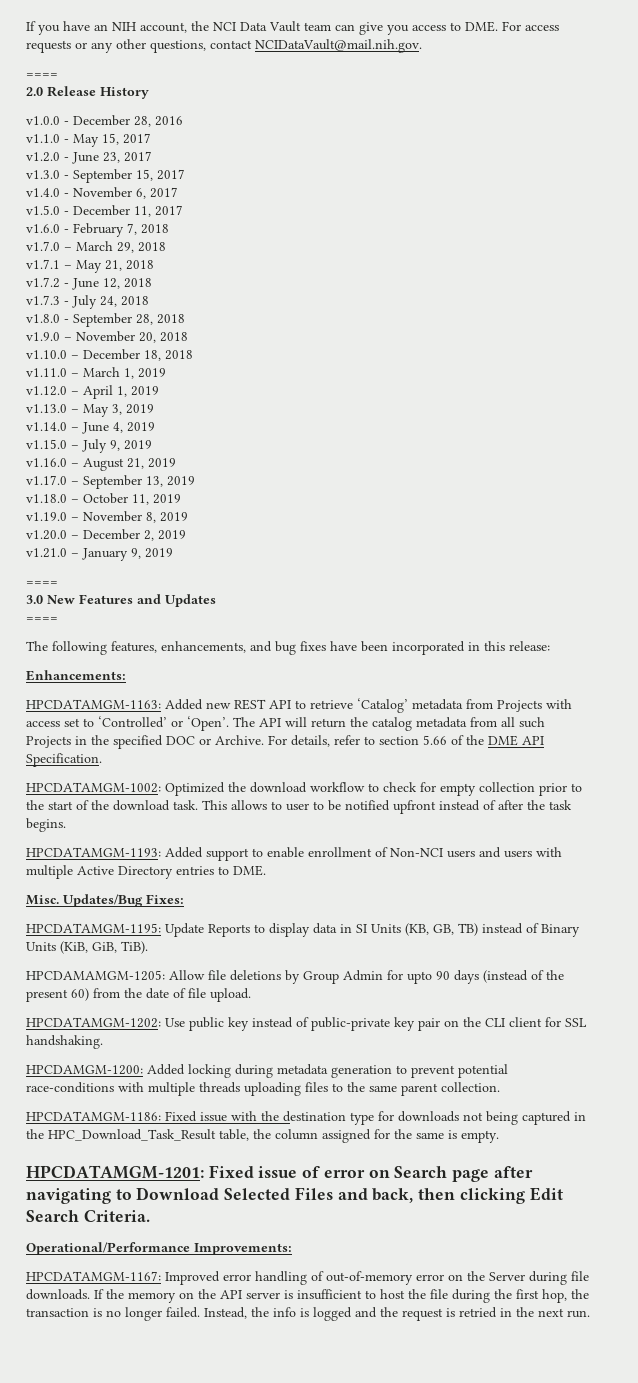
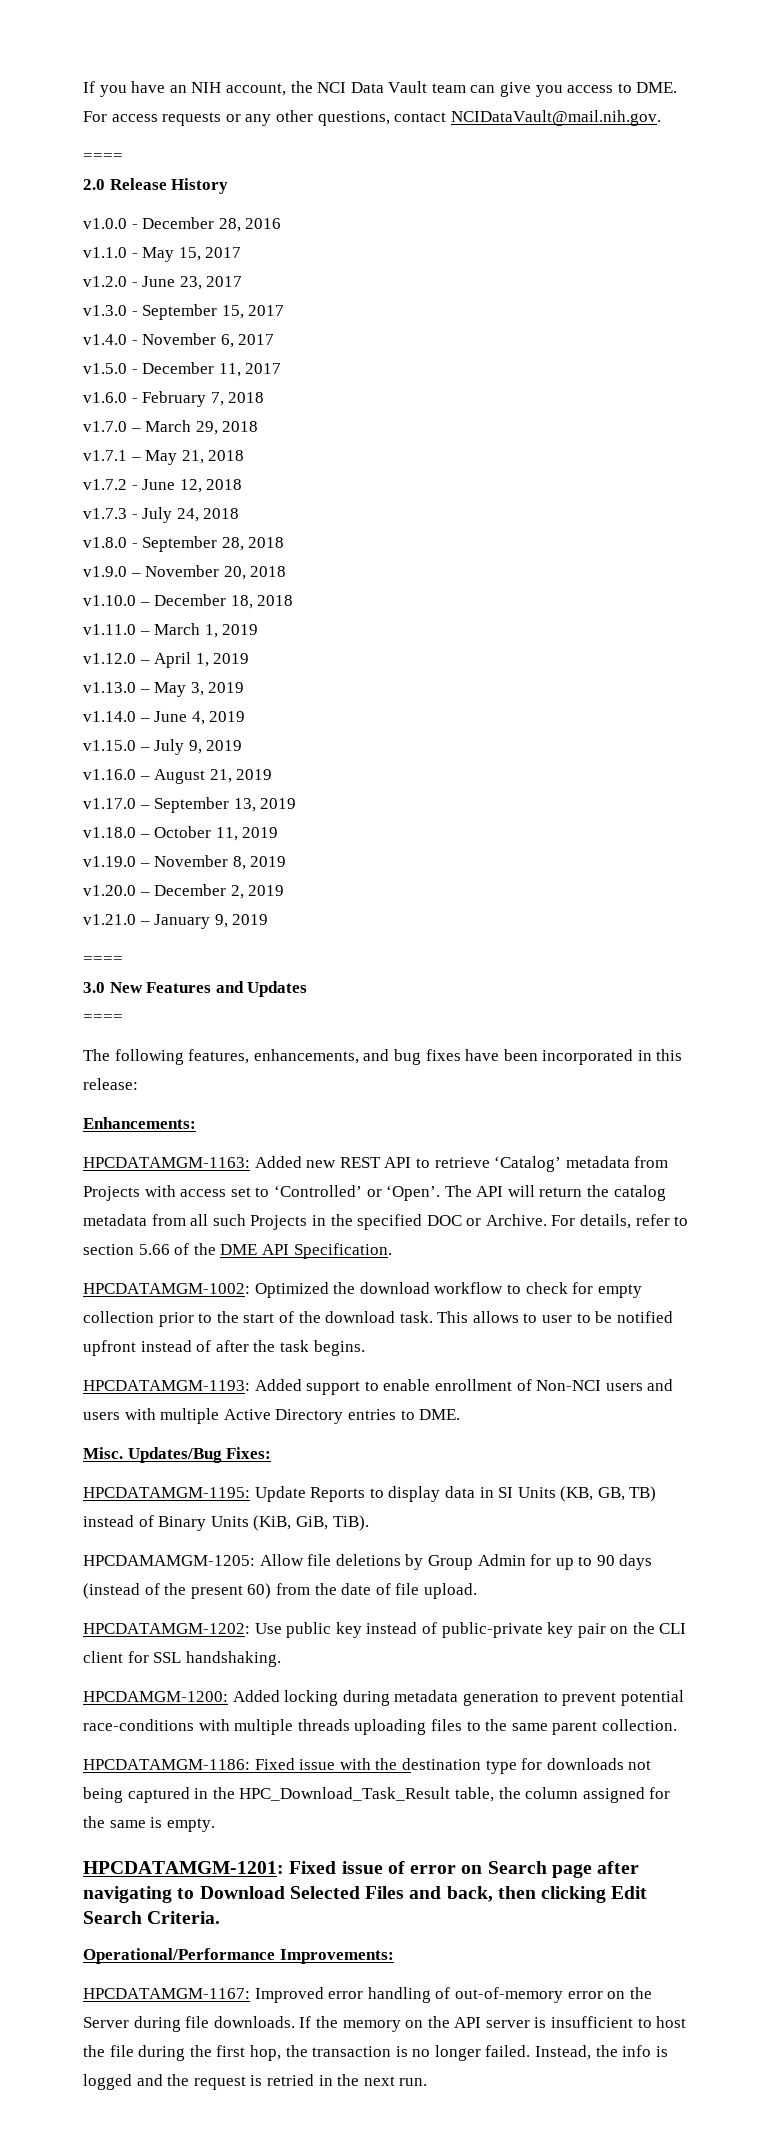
[407,971,432,984] upto -> [555,1556,593,1570] up to

